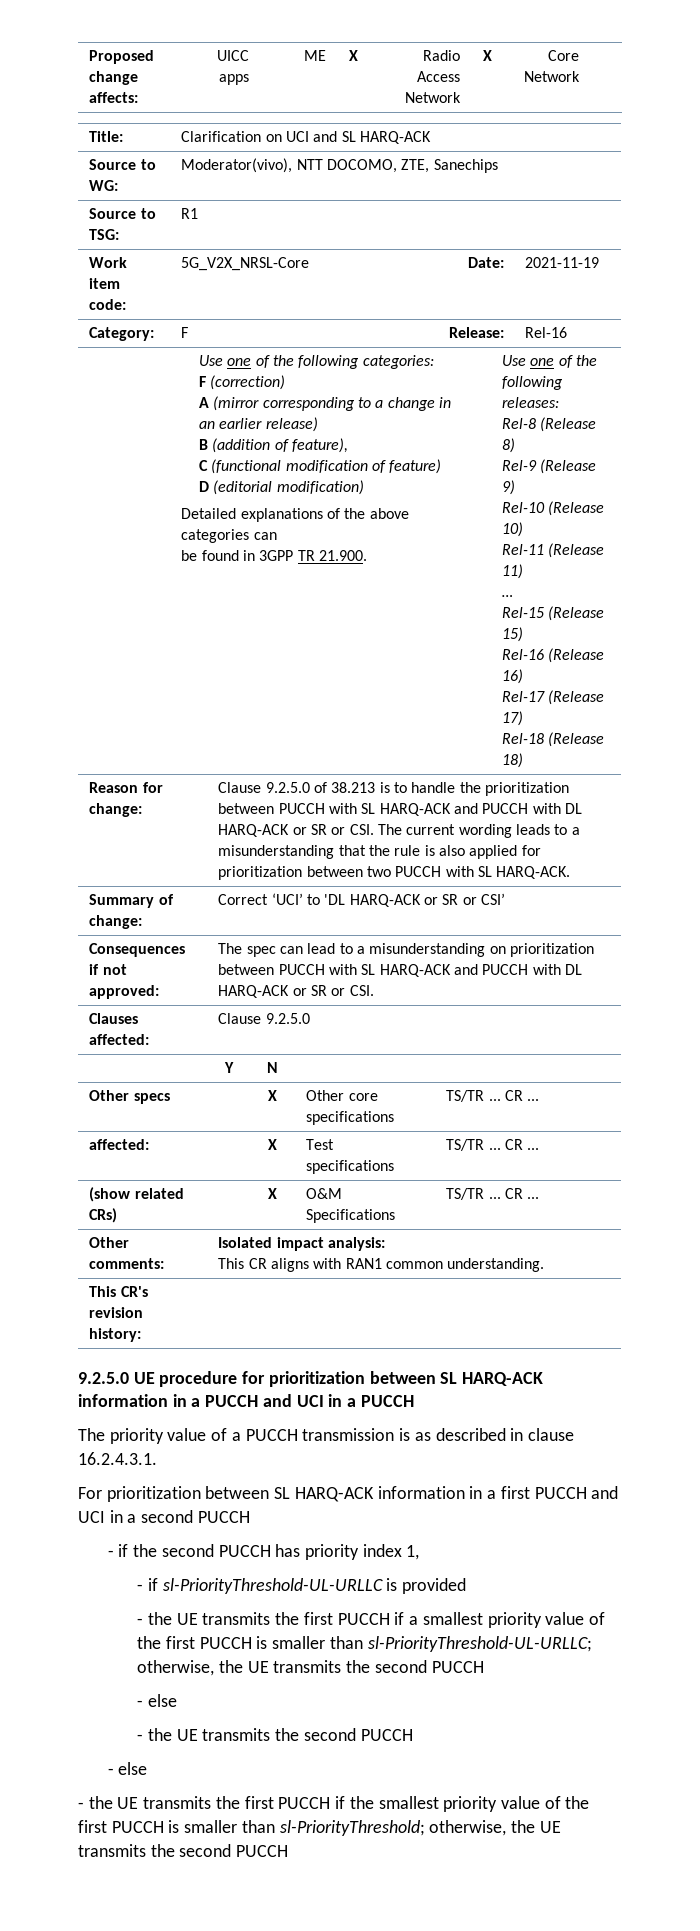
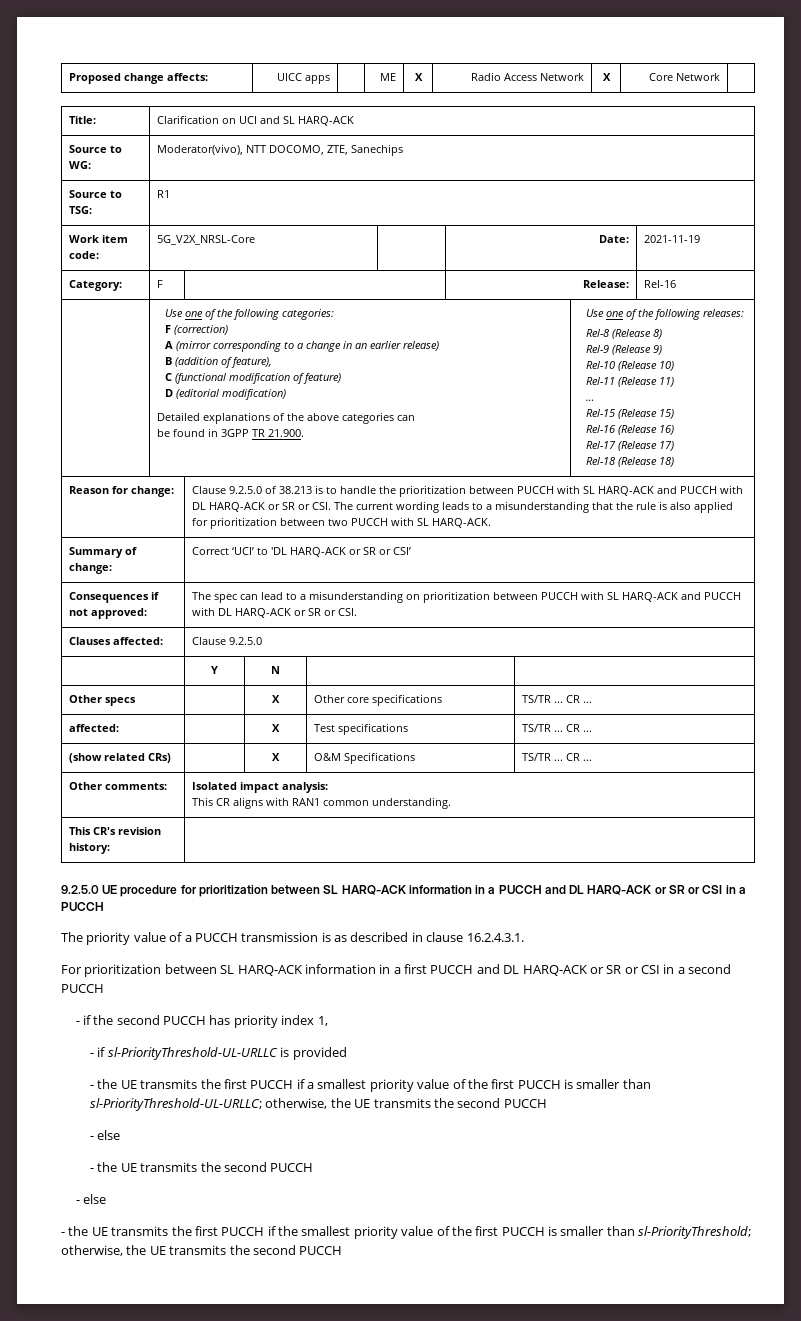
[296,1395,324,1407] UCI -> [569,885,723,895] DL HARQ-ACK or SR or CSI
[78,1511,105,1523] UCI -> [503,965,660,976] DL HARQ-ACK or SR or CSI

